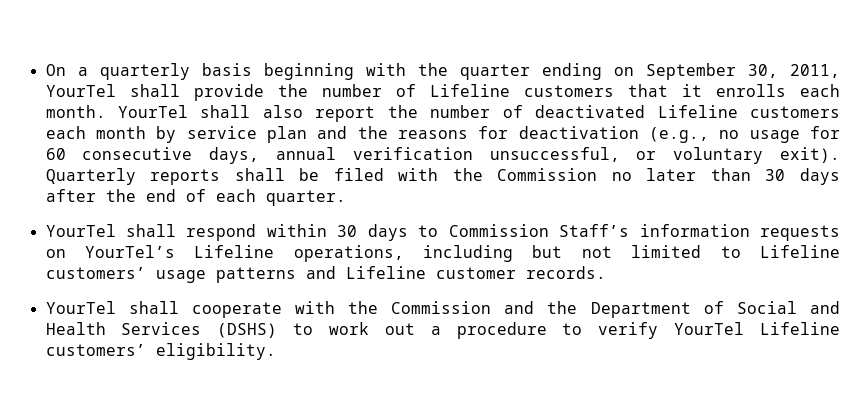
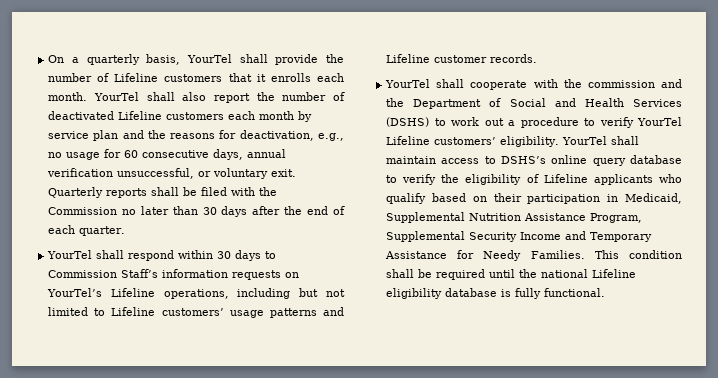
[201,63,840,80] basis beginning with the quarter ending on September 30, 2011, -> [146,54,181,65] basis,
[518,126,709,143] deactivation (e.g., -> [239,130,344,141] deactivation, e.g.,
[779,147,840,163] exit). -> [271,169,297,177] exit.
[391,301,492,314] Commission -> [587,80,655,88] commission
(276, 351) none -> [562,136,640,145] [386,155,682,166] [386,174,682,185] [386,193,682,204] [386,212,643,223] [386,231,653,242] [385,250,682,261] [386,269,637,280] [386,288,606,299] YourTel shall maintain access to DSHS’s online query database to verify the eligibility of Lifeline applicants who qualify based on their participation in Medicaid, Supplemental Nutrition Assistance Program, Supplemental Security Income and Temporary Assistance for Needy Families. This condition shall be required until the national Lifeline eligibility database is fully functional.

